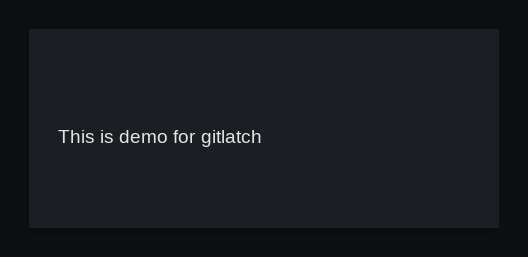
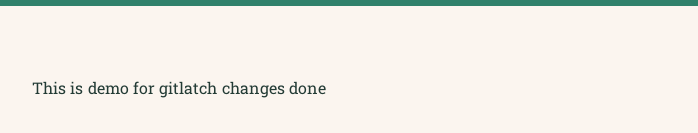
(262, 138) none -> [221,81,326,98] changes done

